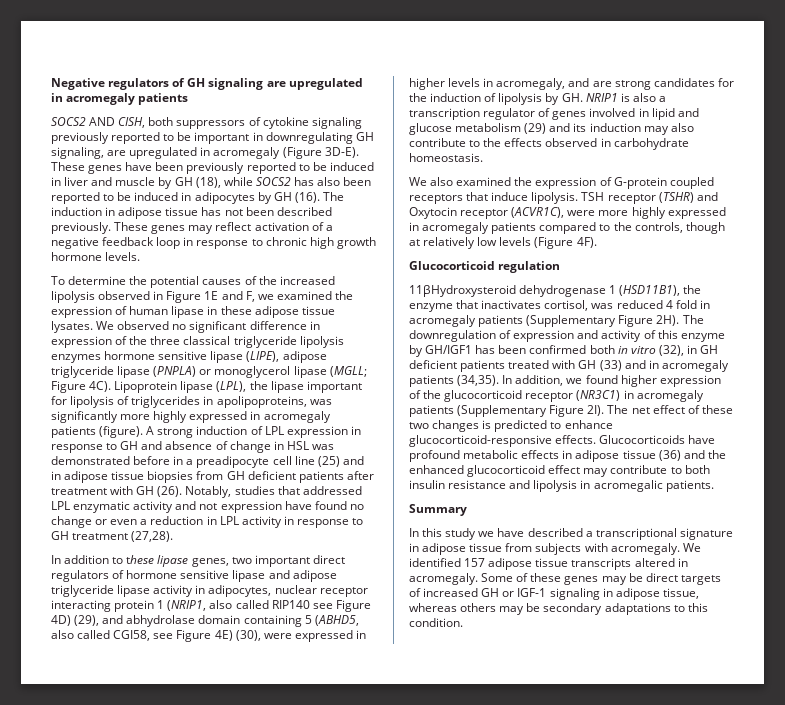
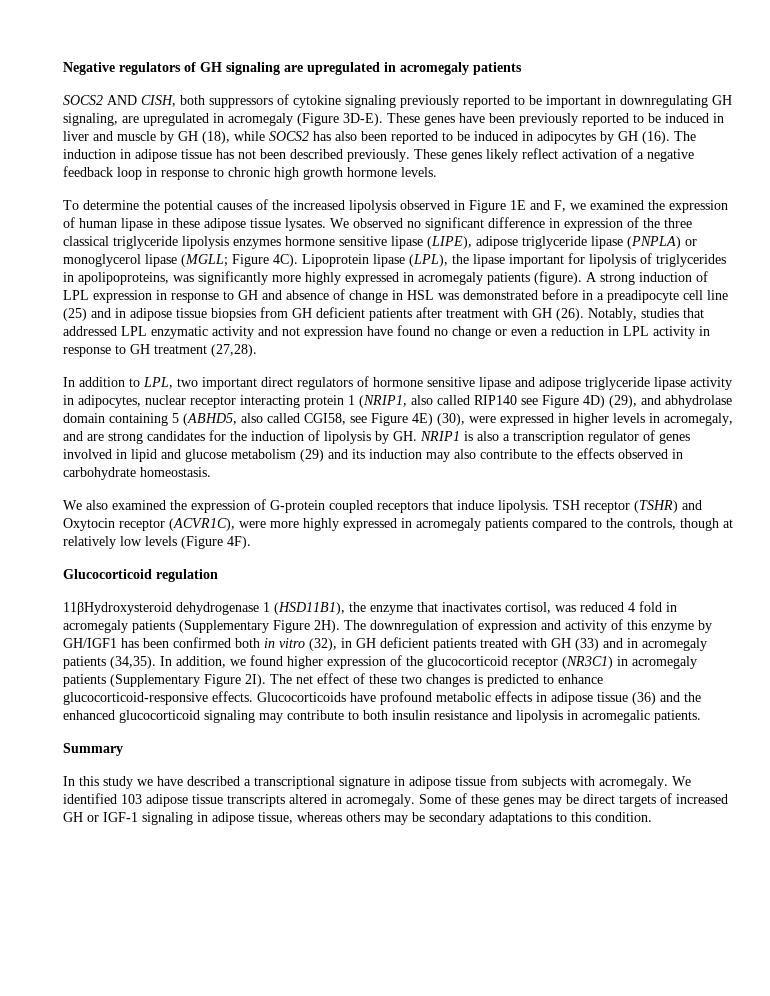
[188,225,214,234] may -> [486,149,518,162] likely
[126,555,229,567] these lipase genes, -> [143,377,173,389] LPL,
[548,465,581,474] effect -> [204,710,255,723] signaling
[464,558,486,567] 157 -> [121,794,142,804] 103

